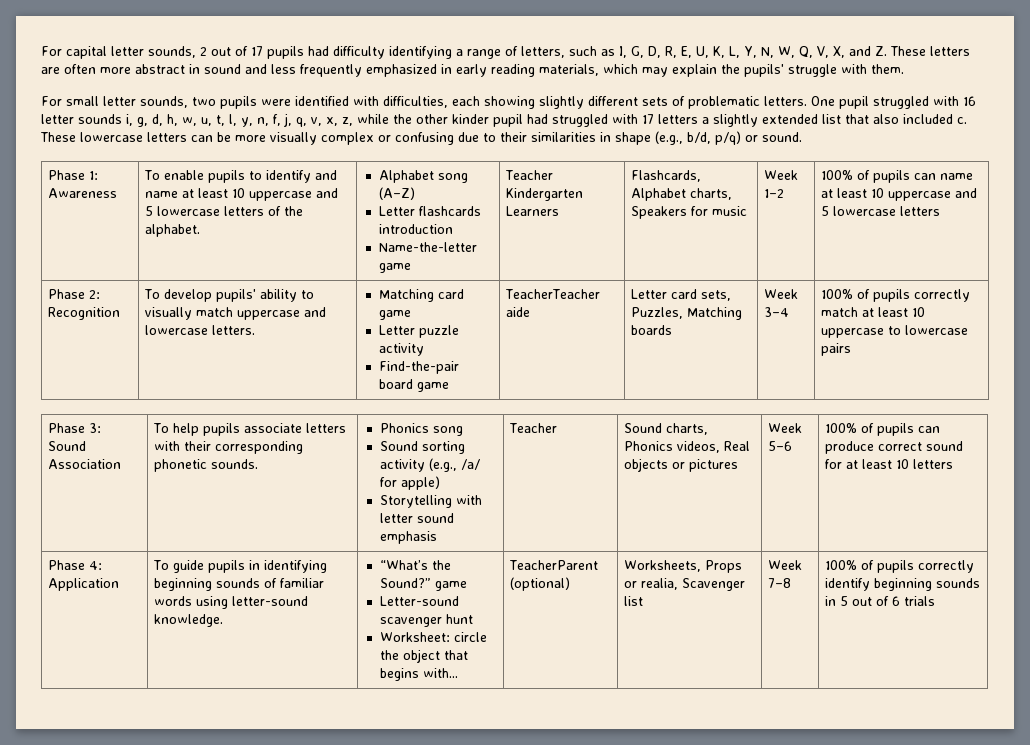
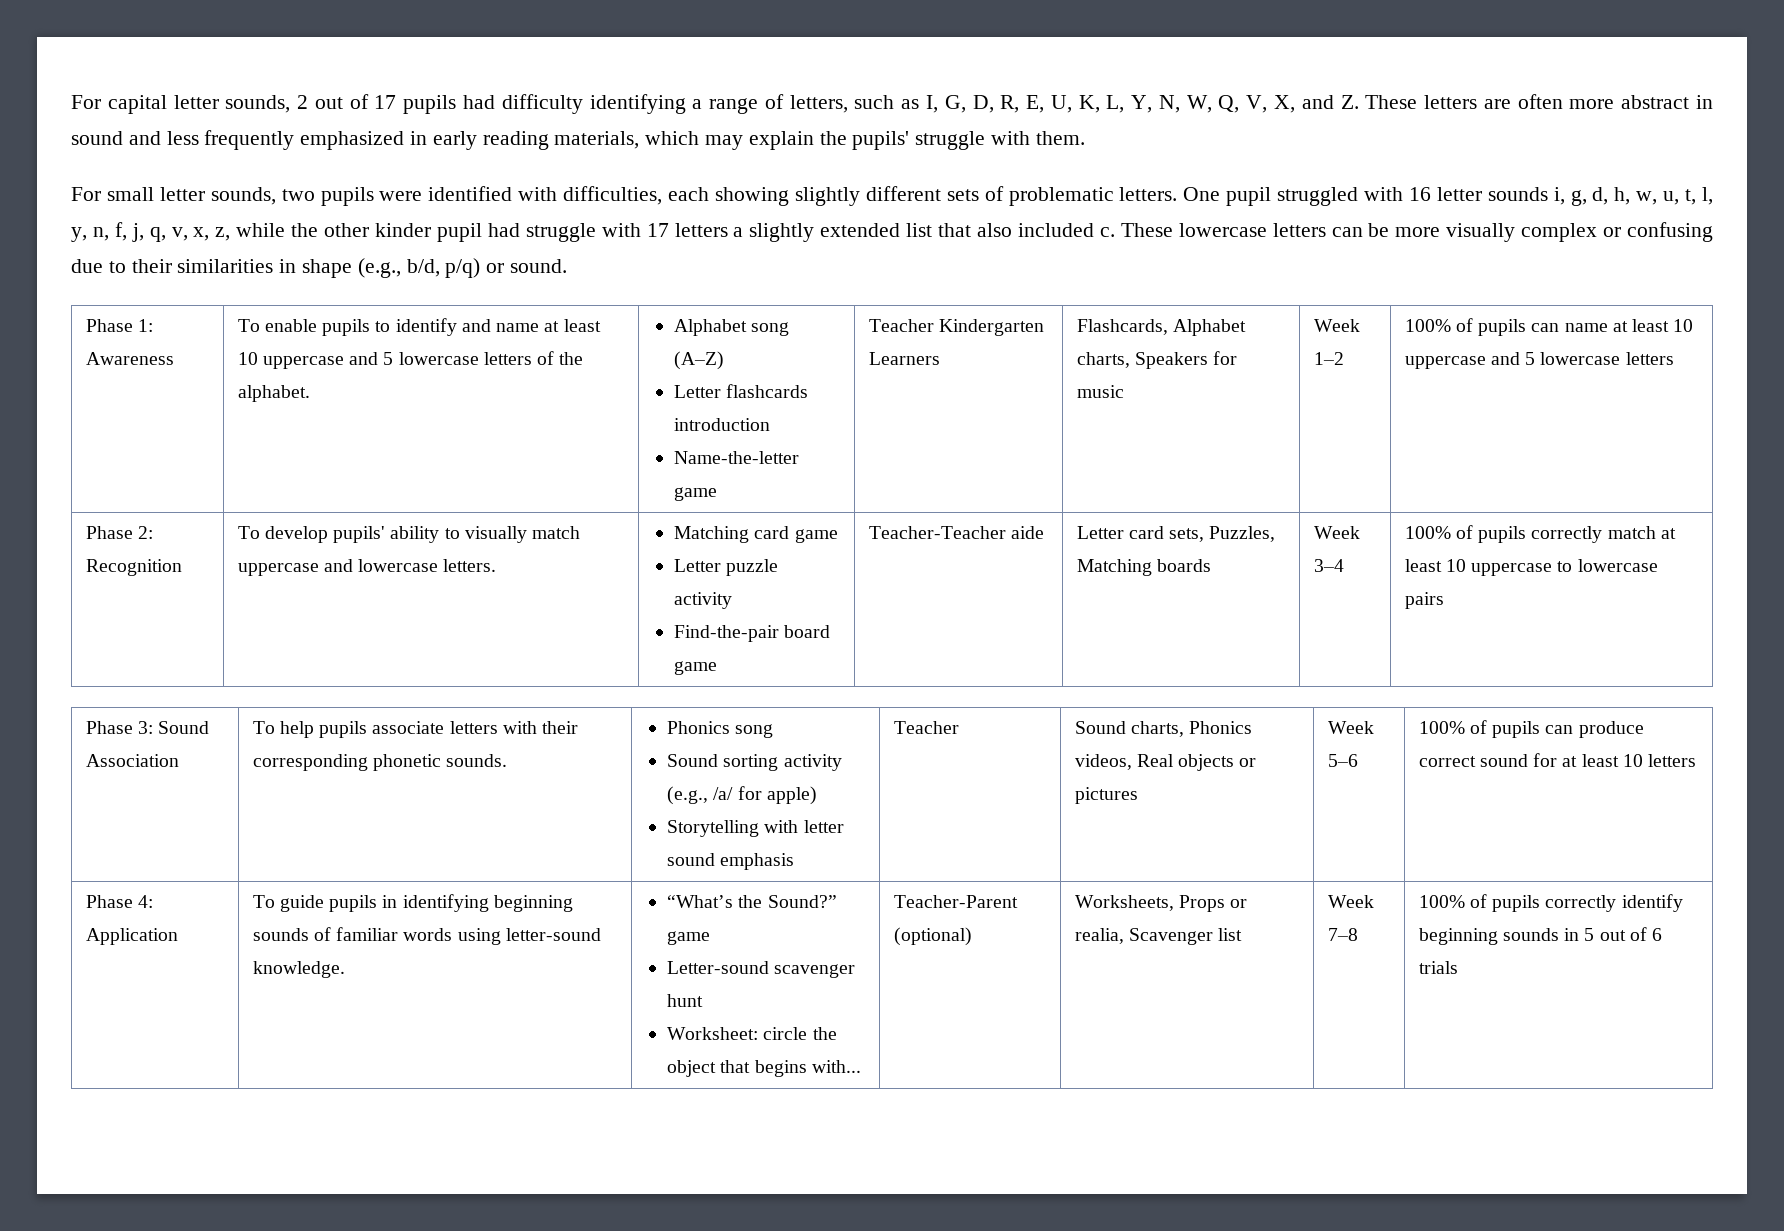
[552,114,608,127] struggled -> [525,223,596,242] struggle
[505,289,601,299] TeacherTeacher -> [868,526,1006,539] Teacher-Teacher
[509,560,599,570] TeacherParent -> [893,895,1018,908] Teacher-Parent

